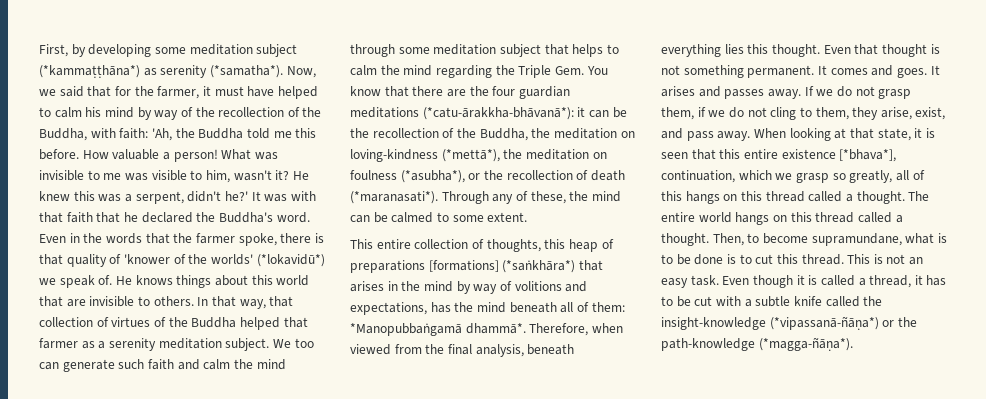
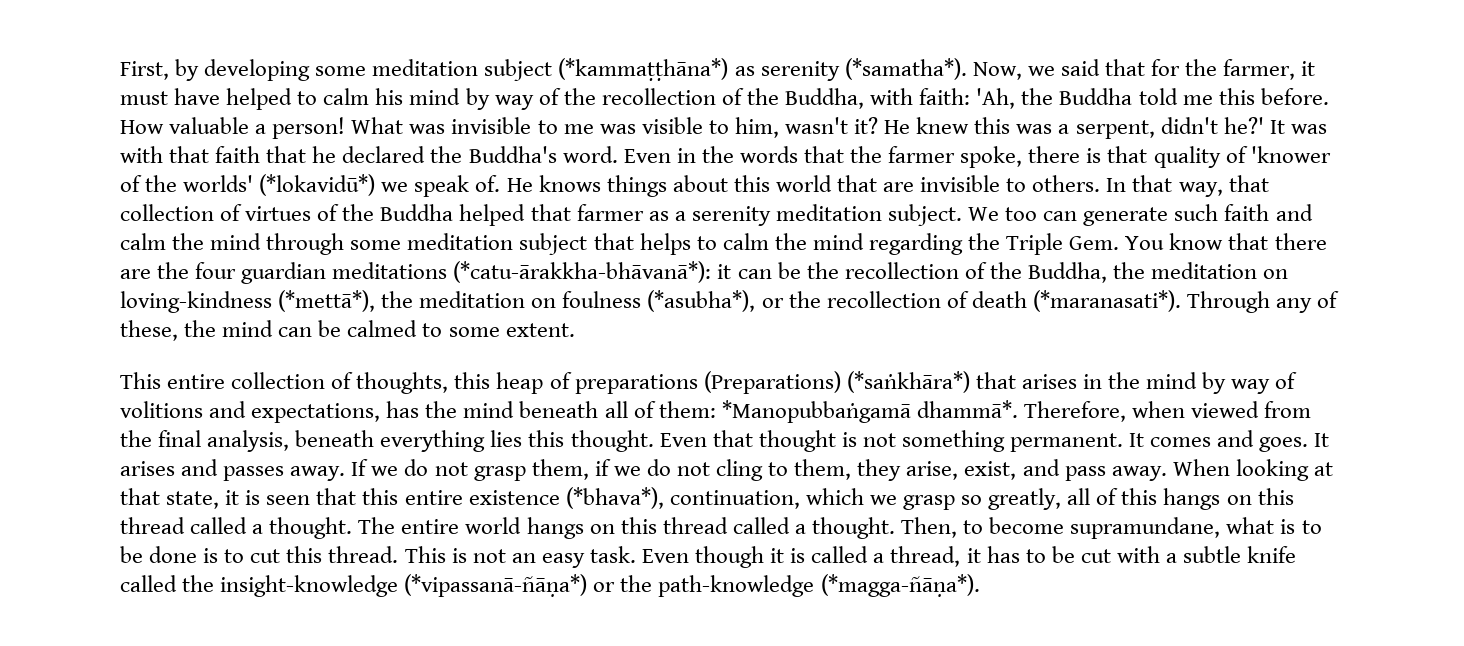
[428,260,499,272] [formations] -> [703,371,841,394] (Preparations)
[839,149,897,162] [*bhava*], -> [565,487,664,509] (*bhava*),

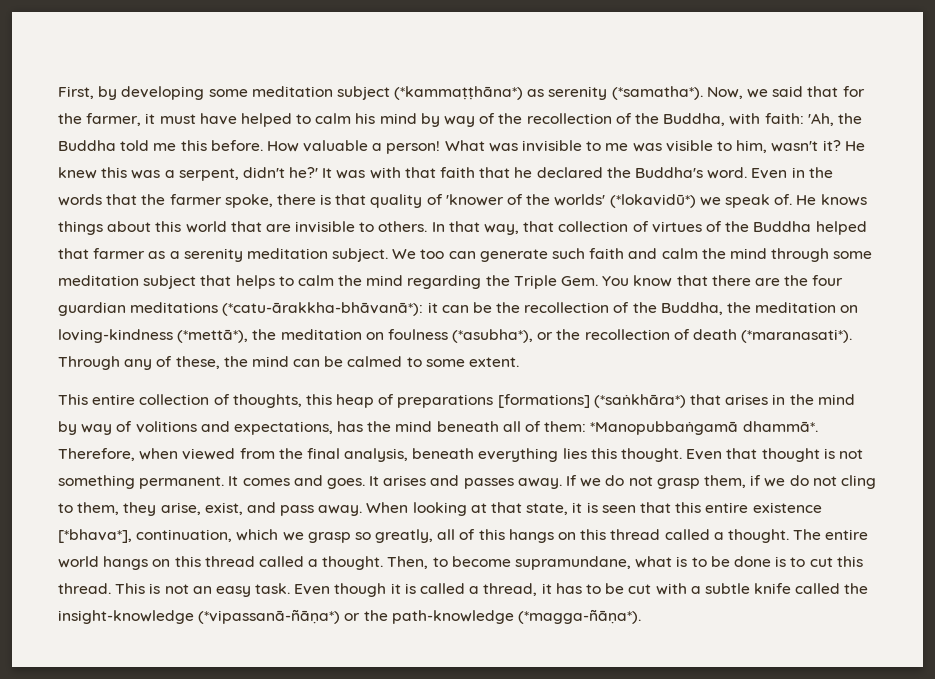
[703,371,841,394] (Preparations) -> [497,394,590,408] [formations]
[565,487,664,509] (*bhava*), -> [58,529,132,543] [*bhava*],

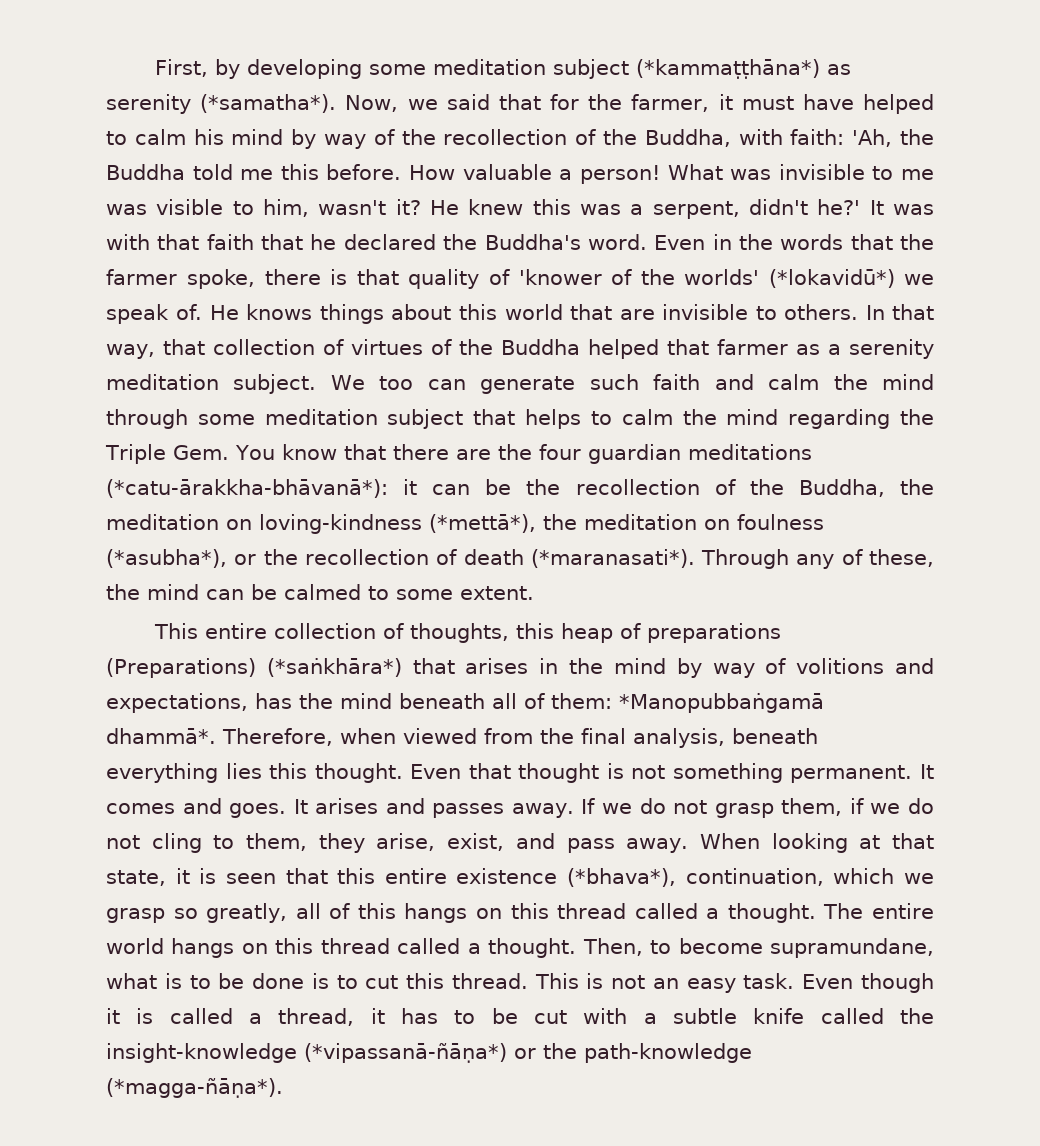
[497,394,590,408] [formations] -> [106,658,256,678] (Preparations)
[58,529,132,543] [*bhava*], -> [567,868,677,887] (*bhava*),

